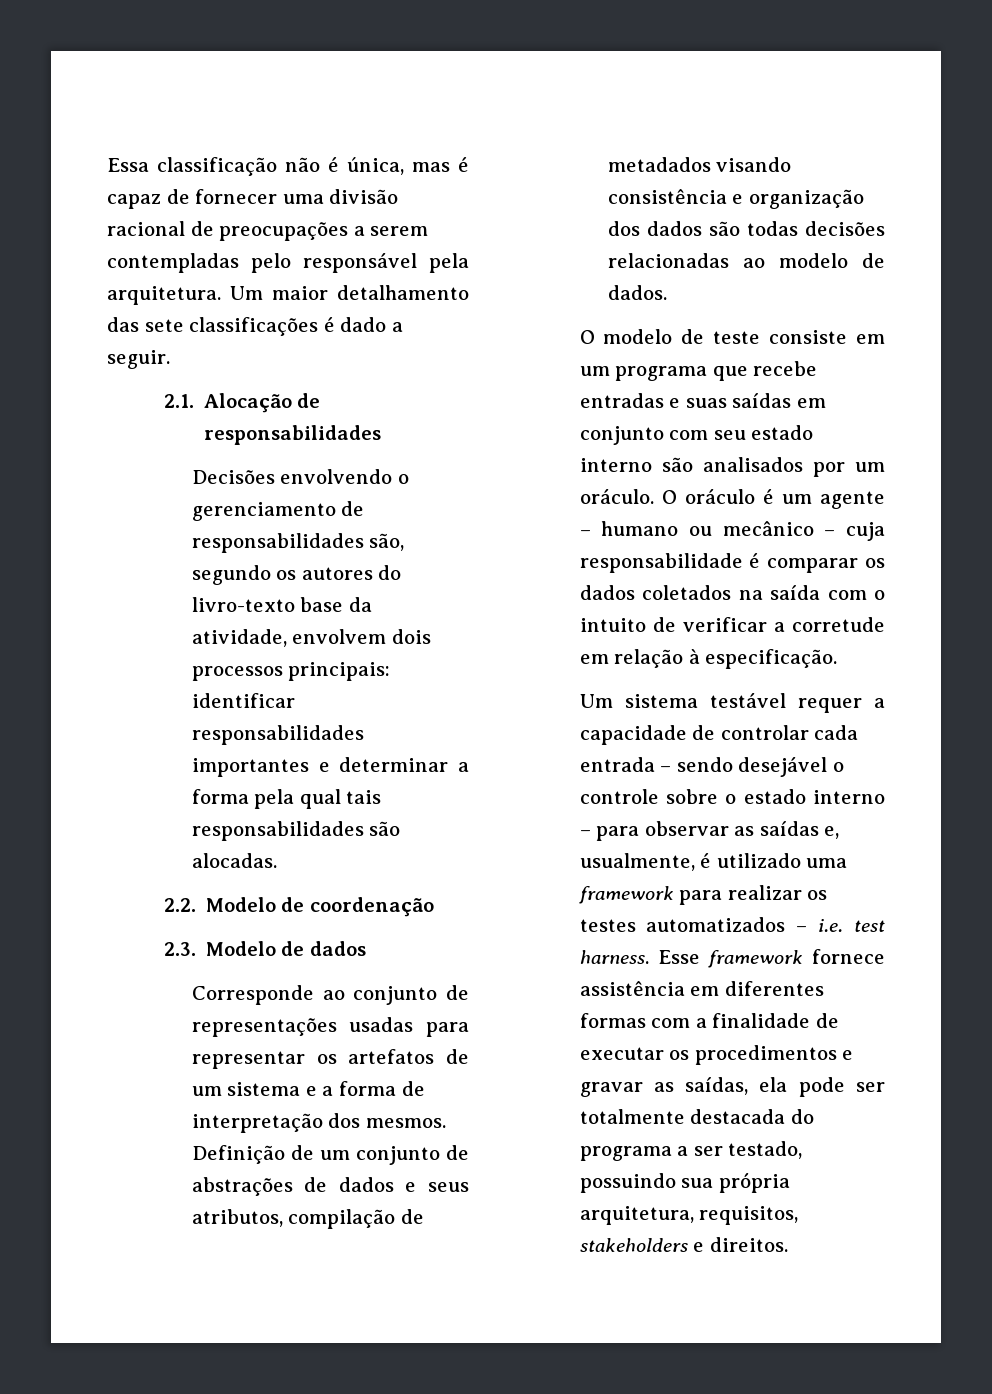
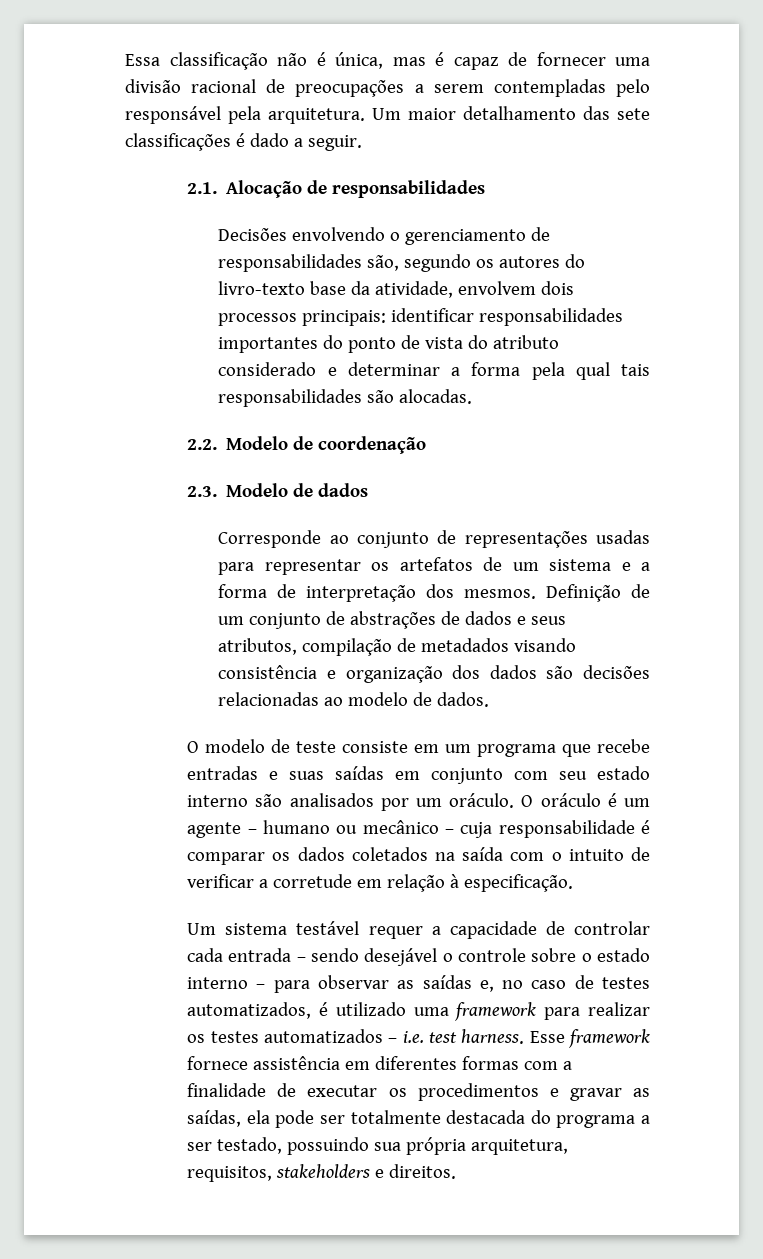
(309, 767) none -> [323,335,560,353] [218,362,317,376] do ponto de vista do atributo considerado
[746,221,798,236] todas -> (574, 672) none
[579,853,695,871] usualmente, -> [502,975,650,989] [187,1002,312,1019] no caso de testes automatizados,

